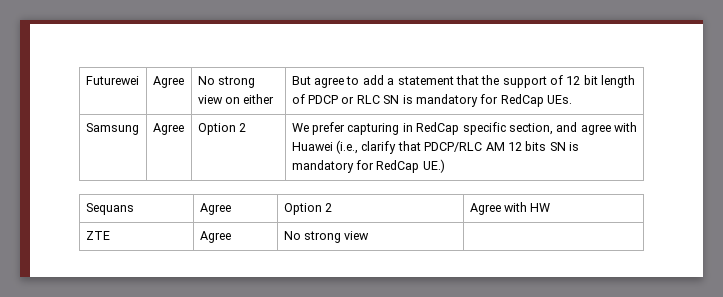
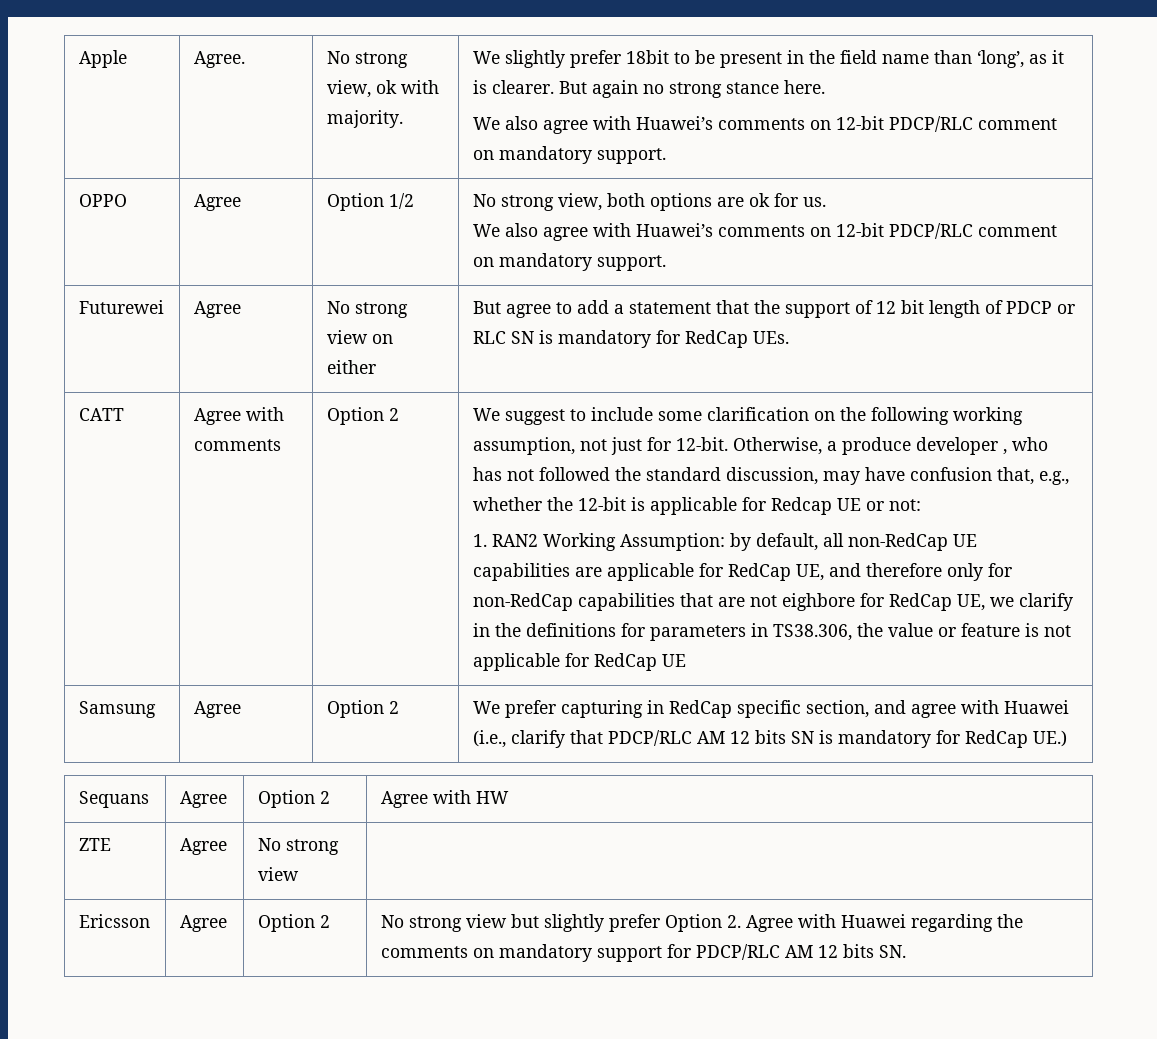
(85, 80) none -> [78,50,127,68] [193,51,245,68] [326,51,408,68] [326,80,439,98] [326,110,403,128] [472,50,1064,68] [472,80,825,98] [472,116,1057,134] [472,146,666,164] [78,194,127,207] [193,194,241,211] [326,193,414,211] [472,193,826,211] [472,223,1057,241] [472,253,666,271] Apple | Agree. | No strong view, ok with majority. | We slightly prefer 18bit to be present in the field name than ‘long’, as it is clearer. But again no strong stance here. // We also agree with Huawei’s comments on 12-bit PDCP/RLC comment on mandatory support. // OPPO | Agree | Option 1/2 | No strong view, both options are ok for us. // We also agree with Huawei’s comments on 12-bit PDCP/RLC comment on mandatory support. //
(573, 99) none -> [78,408,124,421] [193,407,284,425] [193,439,281,451] [326,407,399,425] [472,407,1023,425] [472,437,1048,455] [472,467,1069,485] [472,497,921,515] [472,533,977,551] [472,563,1012,581] [472,593,1073,611] [472,623,1071,641] [472,653,686,671] // CATT | Agree with comments | Option 2 | We suggest to include some clarification on the following working assumption, not just for 12-bit. Otherwise, a produce developer , who has not followed the standard discussion, may have confusion that, e.g., whether the 12-bit is applicable for Redcap UE or not: // 1. RAN2 Working Assumption: by default, all non-RedCap UE capabilities are applicable for RedCap UE, and therefore only for non-RedCap capabilities that are not eighbore for RedCap UE, we clarify in the definitions for parameters in TS38.306, the value or feature is not applicable for RedCap UE
(370, 235) none -> [78,914,150,928] [179,915,227,932] [257,914,330,932] [380,914,1023,932] [380,944,906,962] // Ericsson | Agree | Option 2 | No strong view but slightly prefer Option 2. Agree with Huawei regarding the comments on mandatory support for PDCP/RLC AM 12 bits SN.

